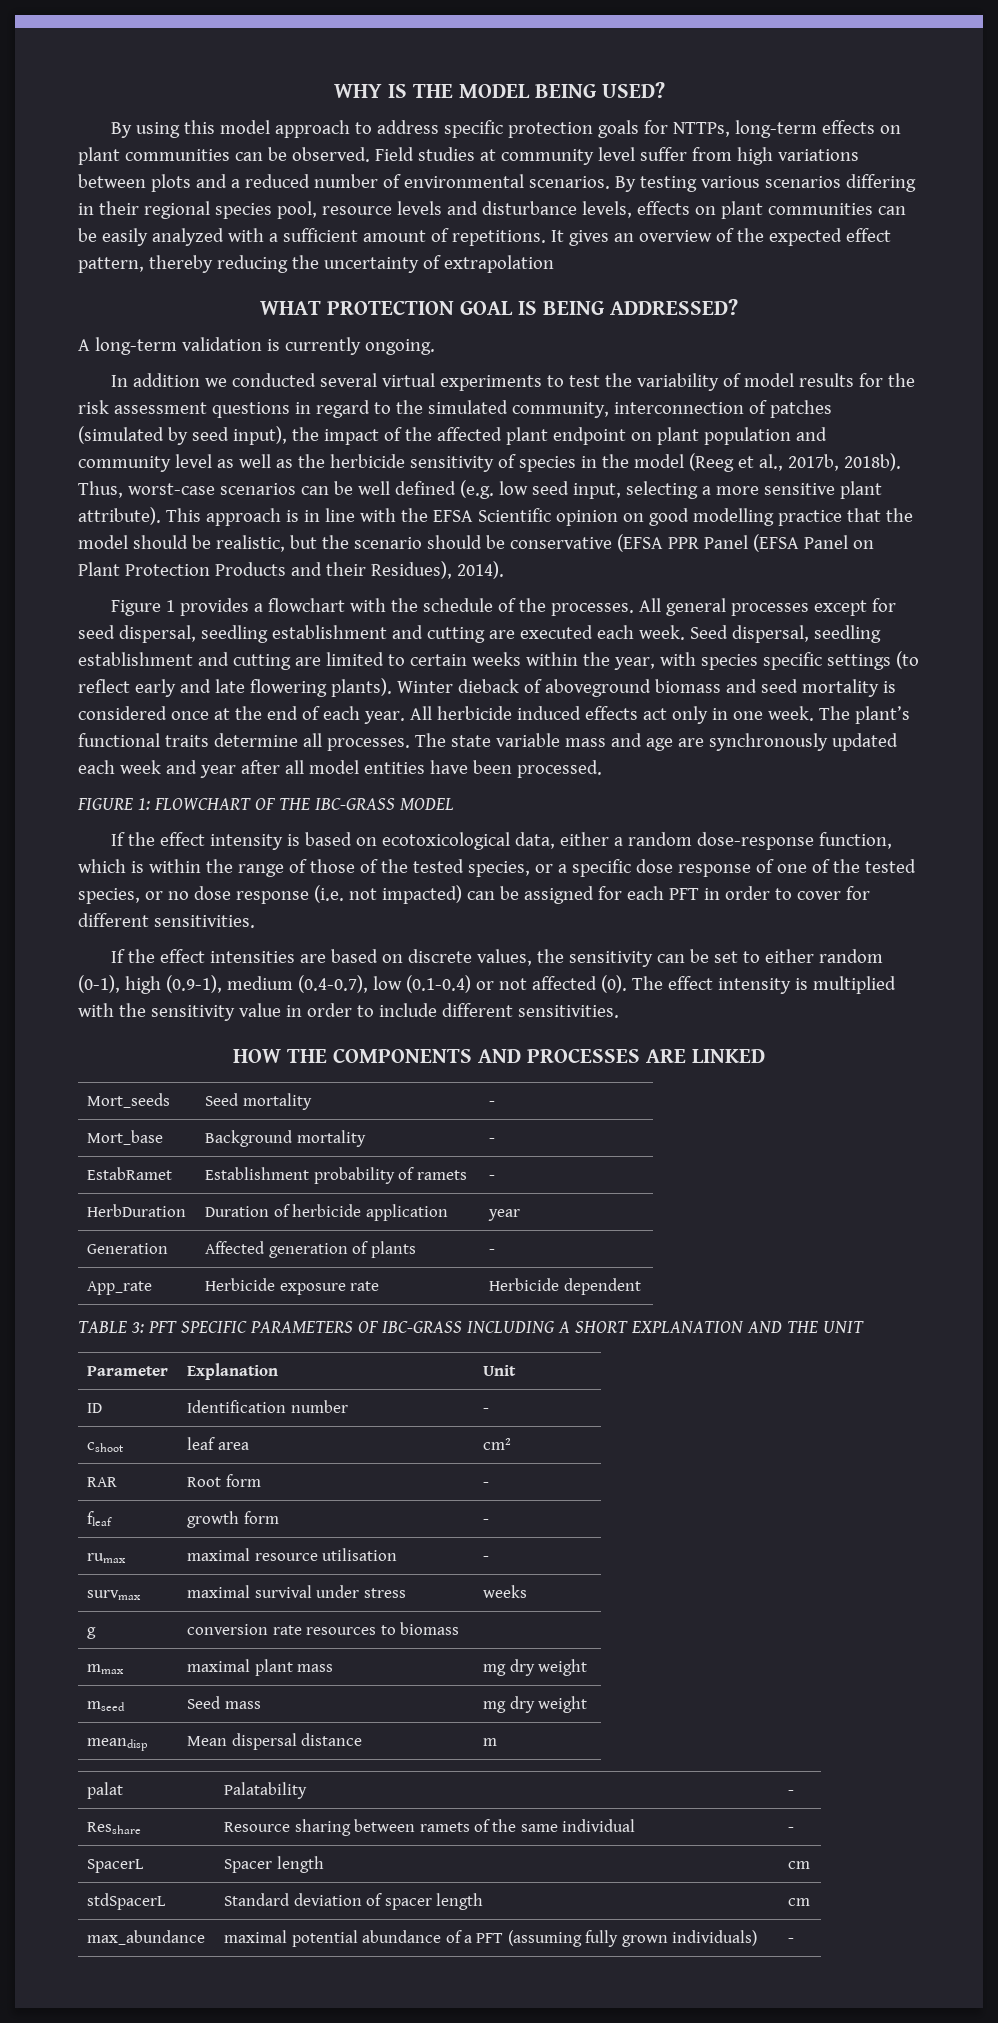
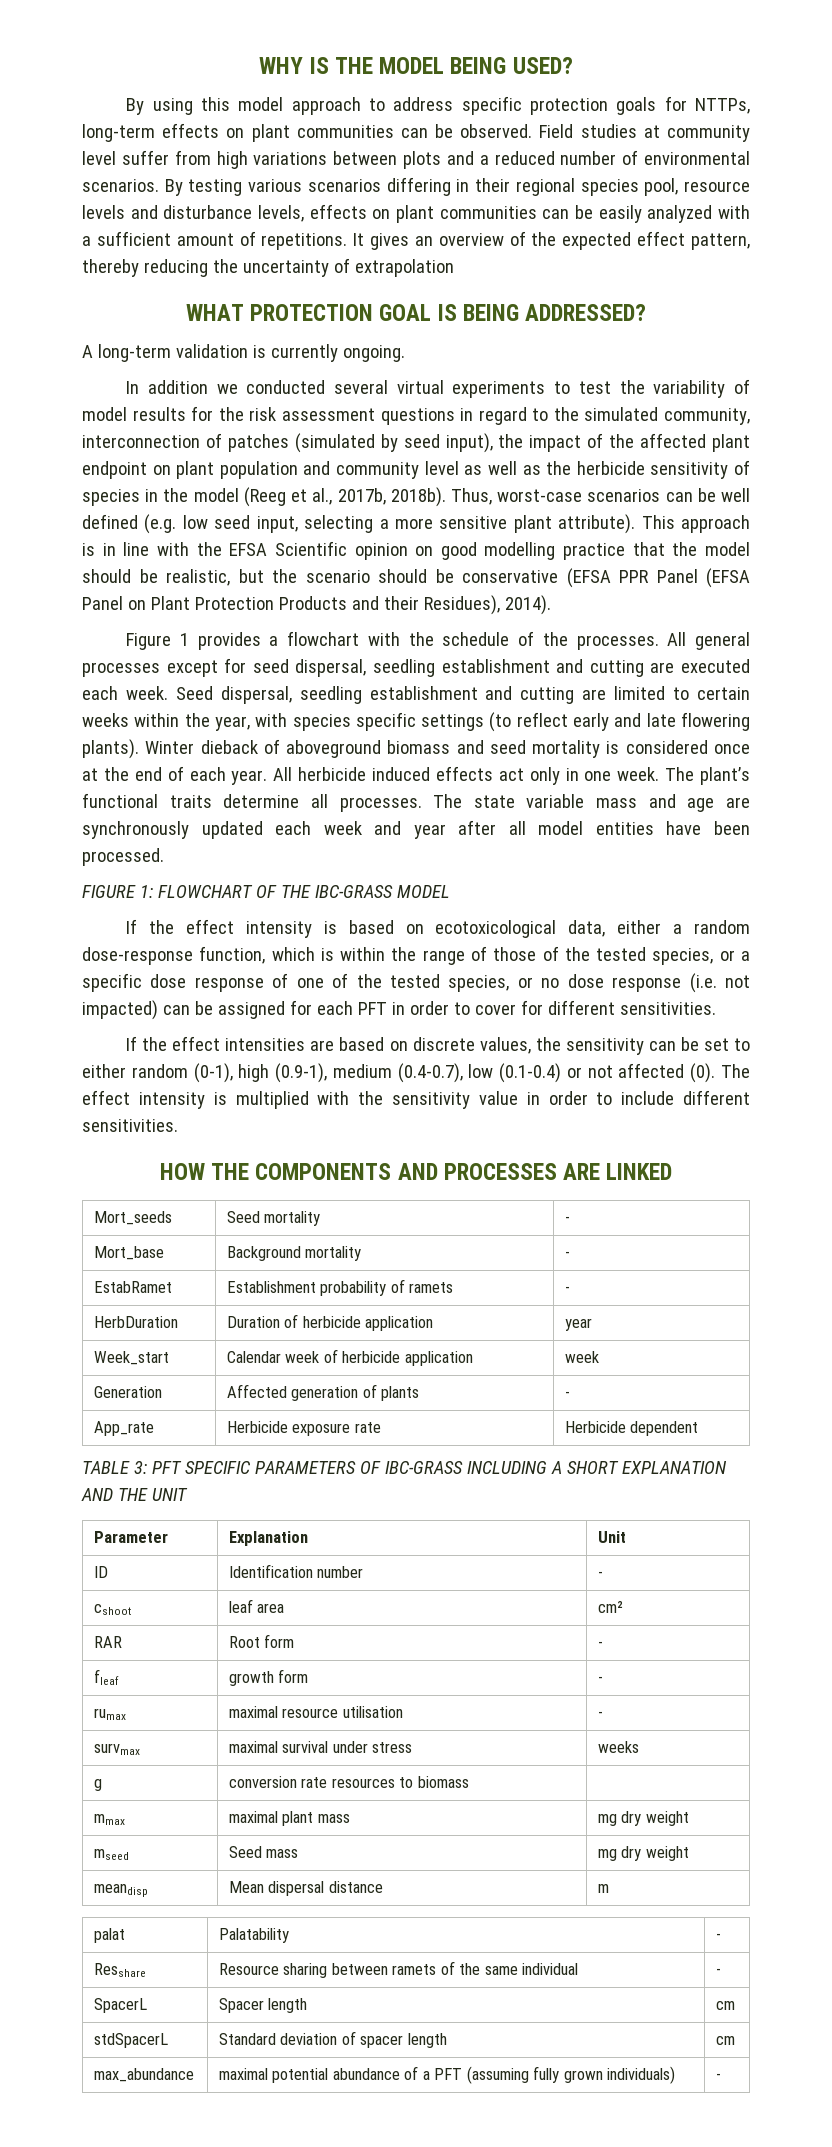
(521, 1215) none -> [94,1351,170,1365] [227,1349,473,1366] [565,1351,600,1363] // Week_start | Calendar week of herbicide application | week

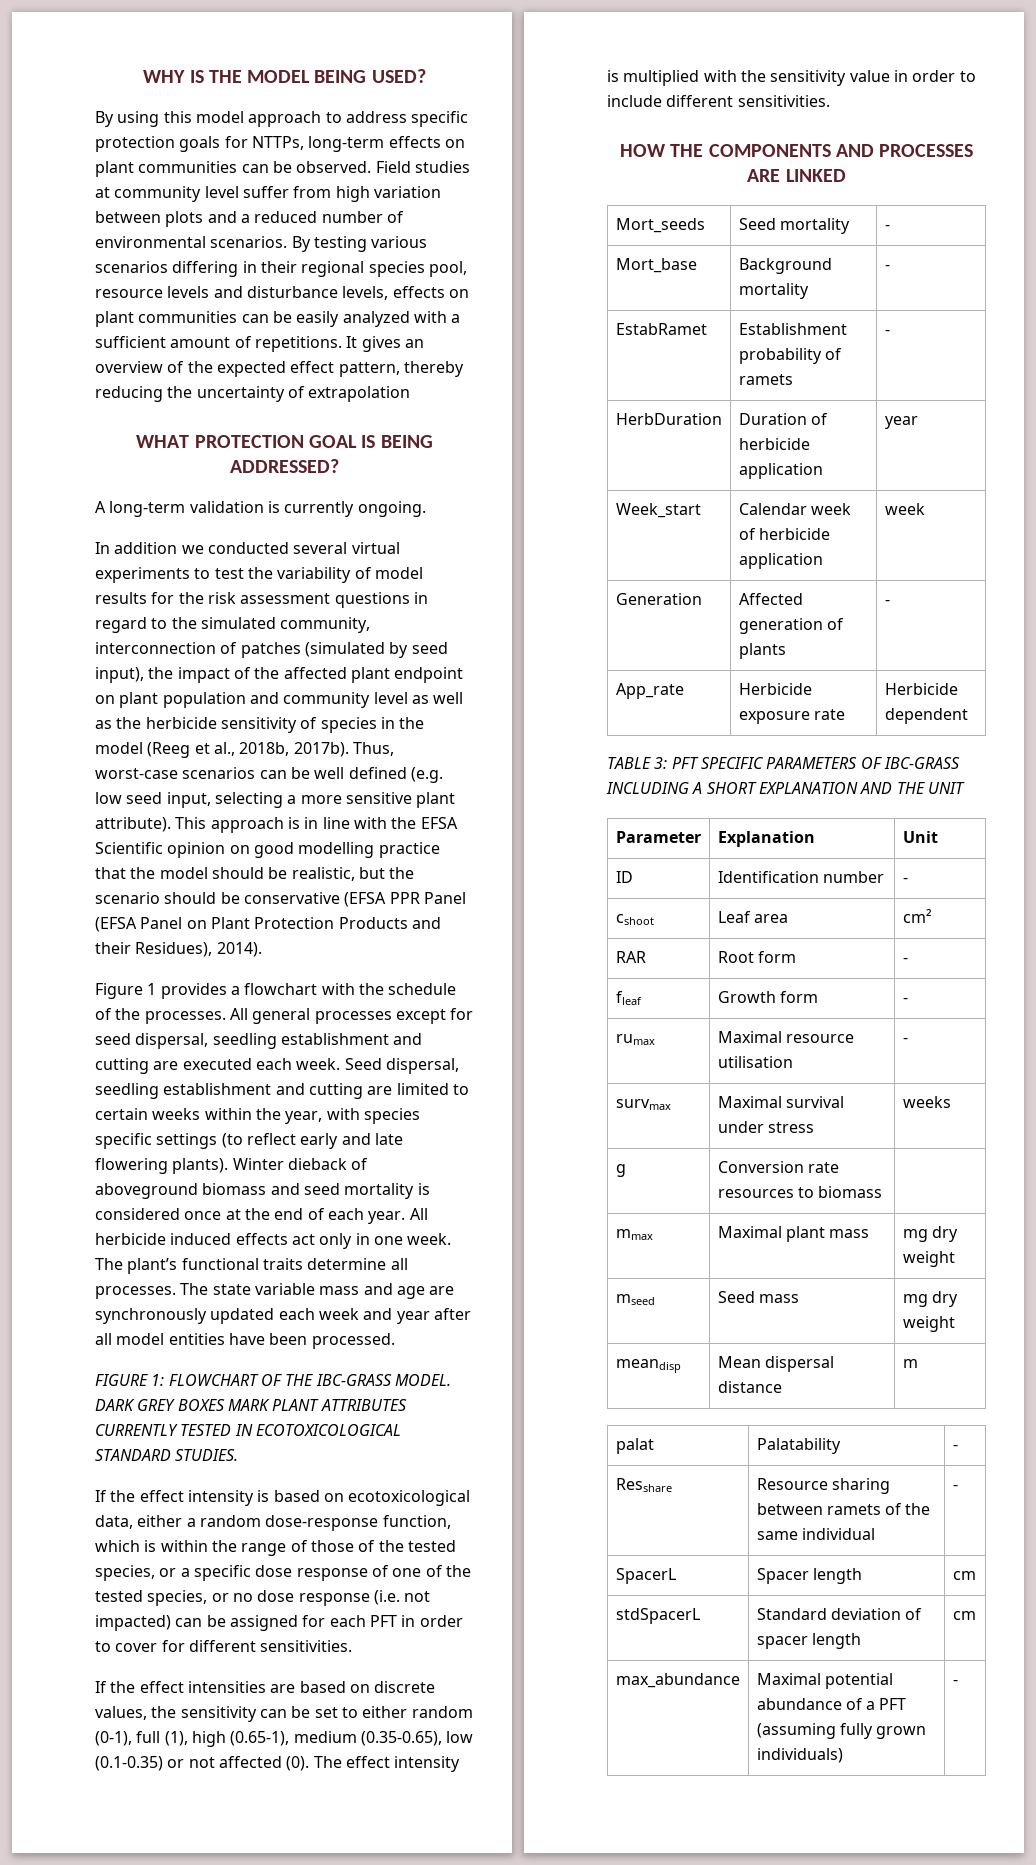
[253,152,328,165] variations -> [373,186,441,198] variation
[337,487,446,507] 2017b, 2018b). -> [239,742,349,757] 2018b, 2017b).
[396,885,450,898] MODEL -> [394,1374,451,1386] [95,1399,407,1411] [95,1424,401,1436] [95,1449,239,1461] MODEL. DARK GREY BOXES MARK PLANT ATTRIBUTES CURRENTLY TESTED IN ECOTOXICOLOGICAL STANDARD STUDIES.
[238,1063,562,1083] high (0.9-1), medium (0.4-0.7), low (0.1-0.4) -> [136,1731,474,1747] [95,1756,163,1771] full (1), high (0.65-1), medium (0.35-0.65), low (0.1-0.35)
[229,1599,254,1613] leaf -> [717,911,751,923] Leaf
[229,1671,275,1686] growth -> [717,991,776,1003] Growth
[229,1706,279,1718] maximal -> [717,1031,782,1043] Maximal
[229,1741,279,1753] maximal -> [717,1096,782,1108] Maximal
[229,1776,298,1788] conversion -> [717,1161,804,1173] Conversion
[229,1811,279,1823] maximal -> [717,1226,782,1238] Maximal
[219,2068,269,2080] maximal -> [756,1673,821,1685] Maximal

